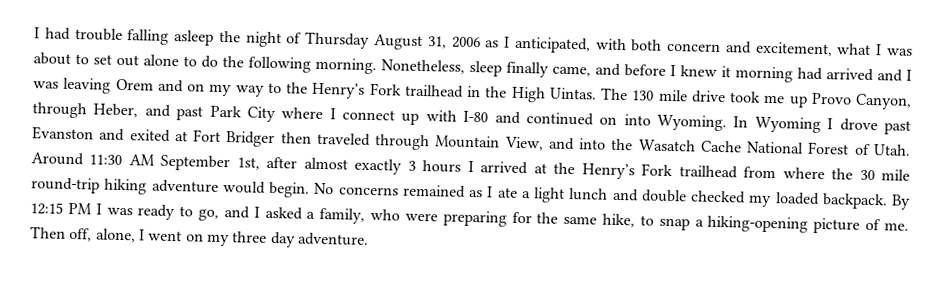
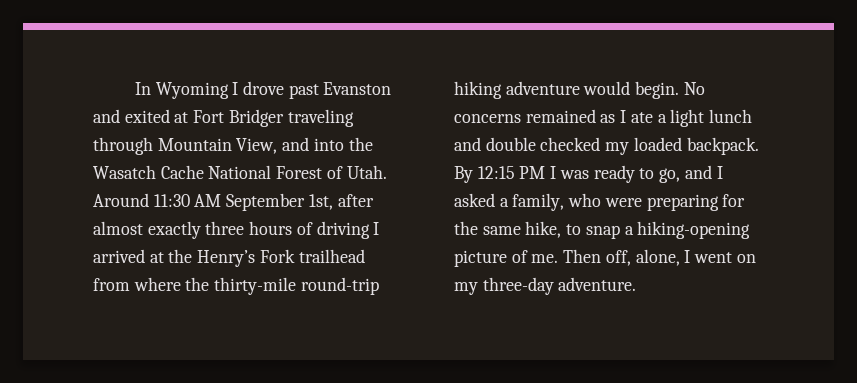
[34,27,913,57] [33,52,912,83] [33,77,912,110] [32,102,728,132] I had trouble falling asleep the night of Thursday August 31, 2006 as I anticipated, with both concern and excitement, what I was about to set out alone to do the following morning. Nonetheless, sleep finally came, and before I knew it morning had arrived and I was leaving Orem and on my way to the Henry’s Fork trailhead in the High Uintas. The 130 mile drive took me up Provo Canyon, through Heber, and past Park City where I connect up with I-80 and continued on into Wyoming. -> (134, 88) none
[280,132,371,146] then traveled -> [287,109,354,127] traveling
[407,160,462,173] 3 hours -> [205,221,370,239] three hours of driving
[859,169,911,181] 30 mile -> [214,277,297,295] thirty-mile
[232,231,296,248] three day -> [482,277,554,295] three-day

